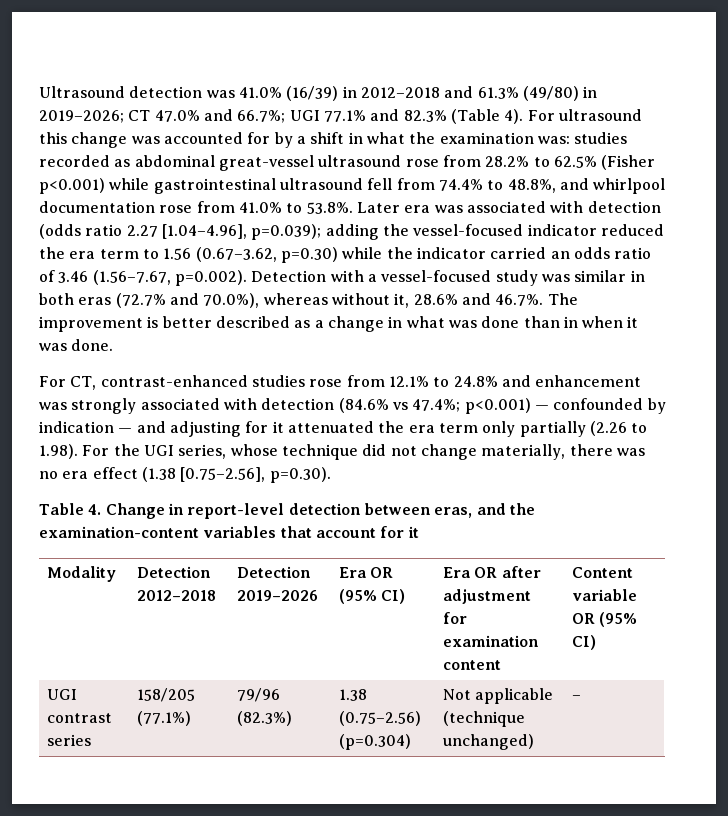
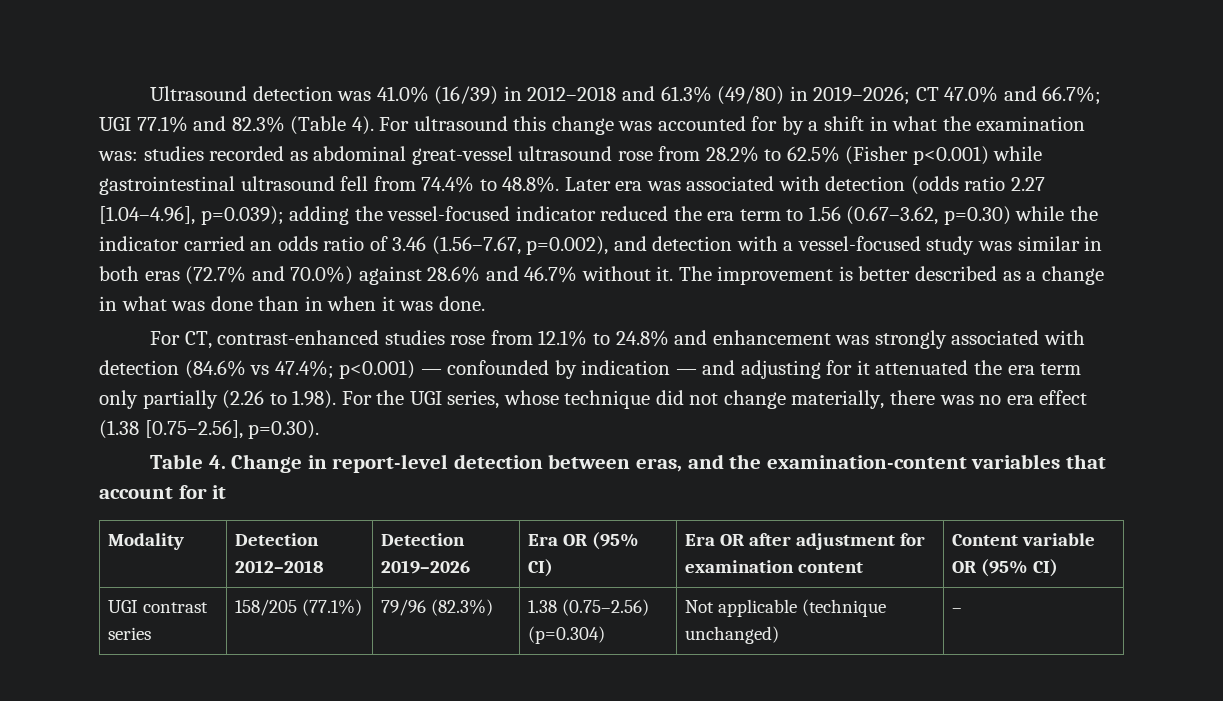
[507,178,666,194] [39,201,353,214] 48.8%, and whirlpool documentation rose from 41.0% to 53.8%. -> [502,176,560,193] 48.8%.
[174,270,327,286] p=0.002). Detection -> [526,236,733,255] p=0.002), and detection
[203,293,544,308] 70.0%), whereas without it, 28.6% and 46.7%. -> [290,266,674,285] 70.0%) against 28.6% and 46.7% without it.

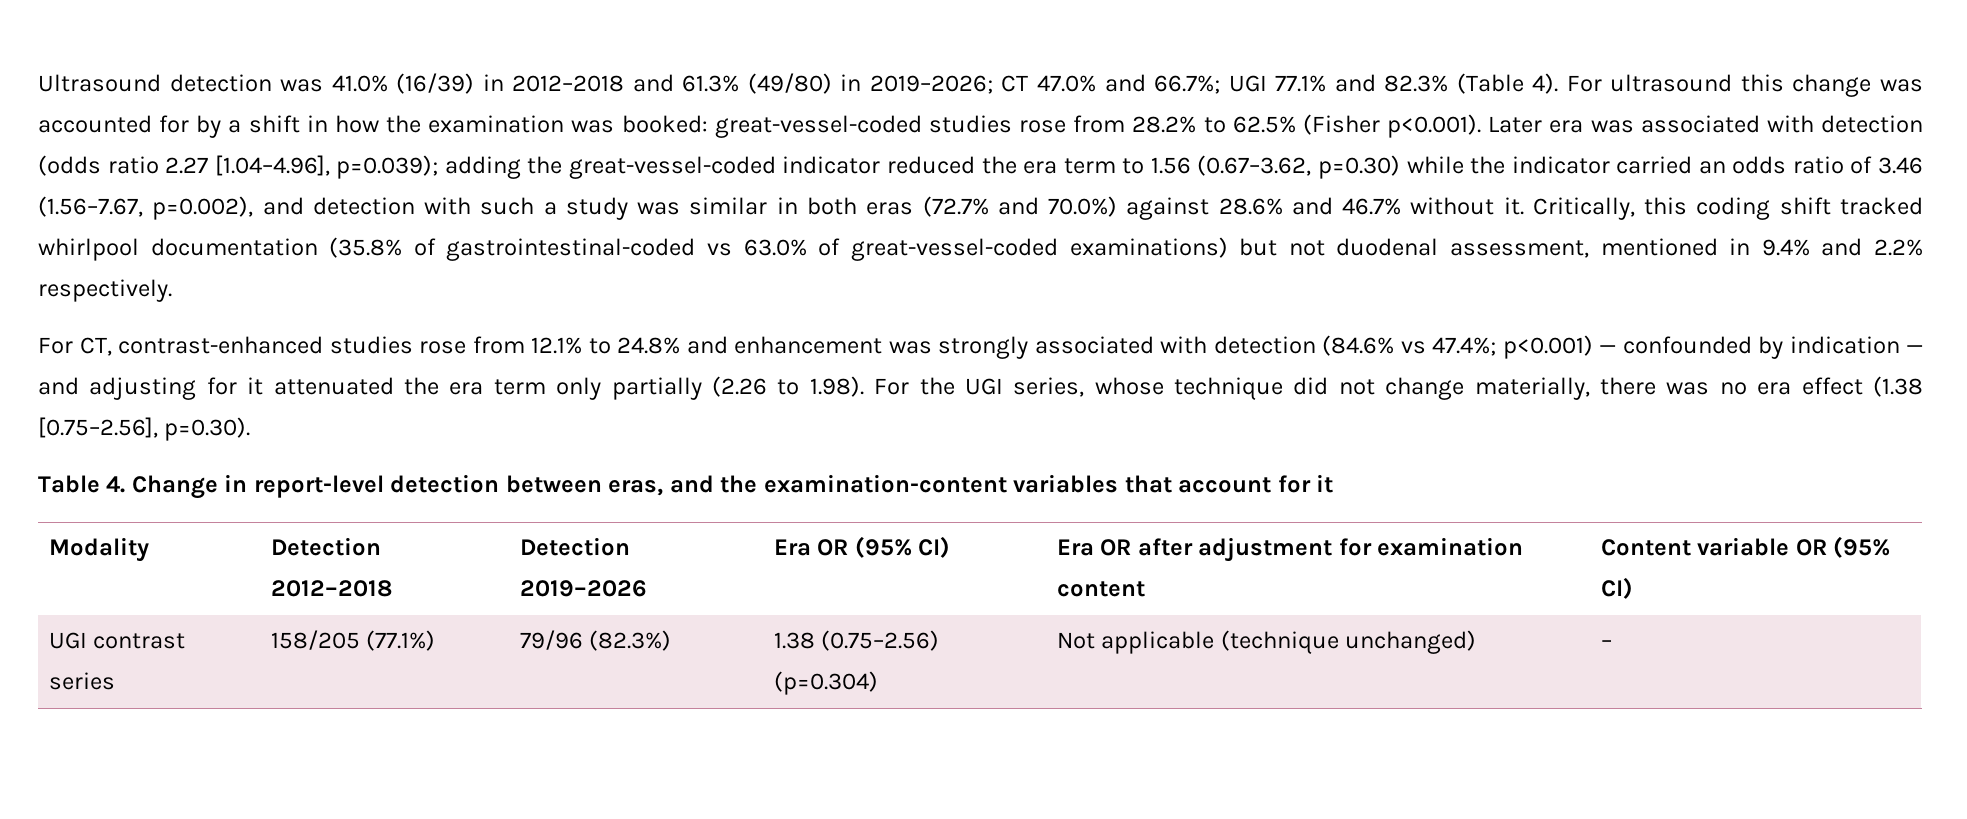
[892,116,938,131] what -> [334,115,379,133] how
[98,146,613,165] was: studies recorded as abdominal great-vessel ultrasound -> [571,115,1012,138] was booked: great-vessel-coded studies
[912,146,1043,165] [99,176,560,195] p<0.001) while gastrointestinal ultrasound fell from 74.4% to 48.8%. -> [1387,114,1482,138] p<0.001).
[387,206,511,221] vessel-focused -> [568,156,776,179] great-vessel-coded
[783,236,921,251] a vessel-focused -> [480,197,557,215] such a
[678,266,1104,285] [99,296,485,311] The improvement is better described as a change in what was done than in when it was done. -> [1532,197,1923,220] [38,237,1923,261] [38,279,172,302] Critically, this coding shift tracked whirlpool documentation (35.8% of gastrointestinal-coded vs 63.0% of great-vessel-coded examinations) but not duodenal assessment, mentioned in 9.4% and 2.2% respectively.

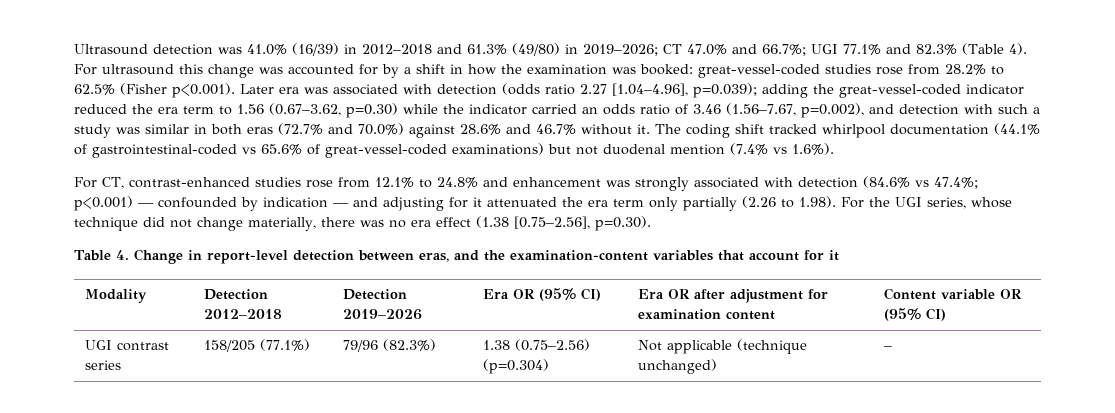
[1532,197,1688,220] Critically, this -> [655,124,681,134] The
[329,237,403,258] (35.8% -> [994,123,1040,135] (44.1%
[743,239,807,256] 63.0% -> [261,144,302,155] 65.6%
[1449,238,1923,258] [38,279,172,302] assessment, mentioned in 9.4% and 2.2% respectively. -> [670,143,834,155] mention (7.4% vs 1.6%).

